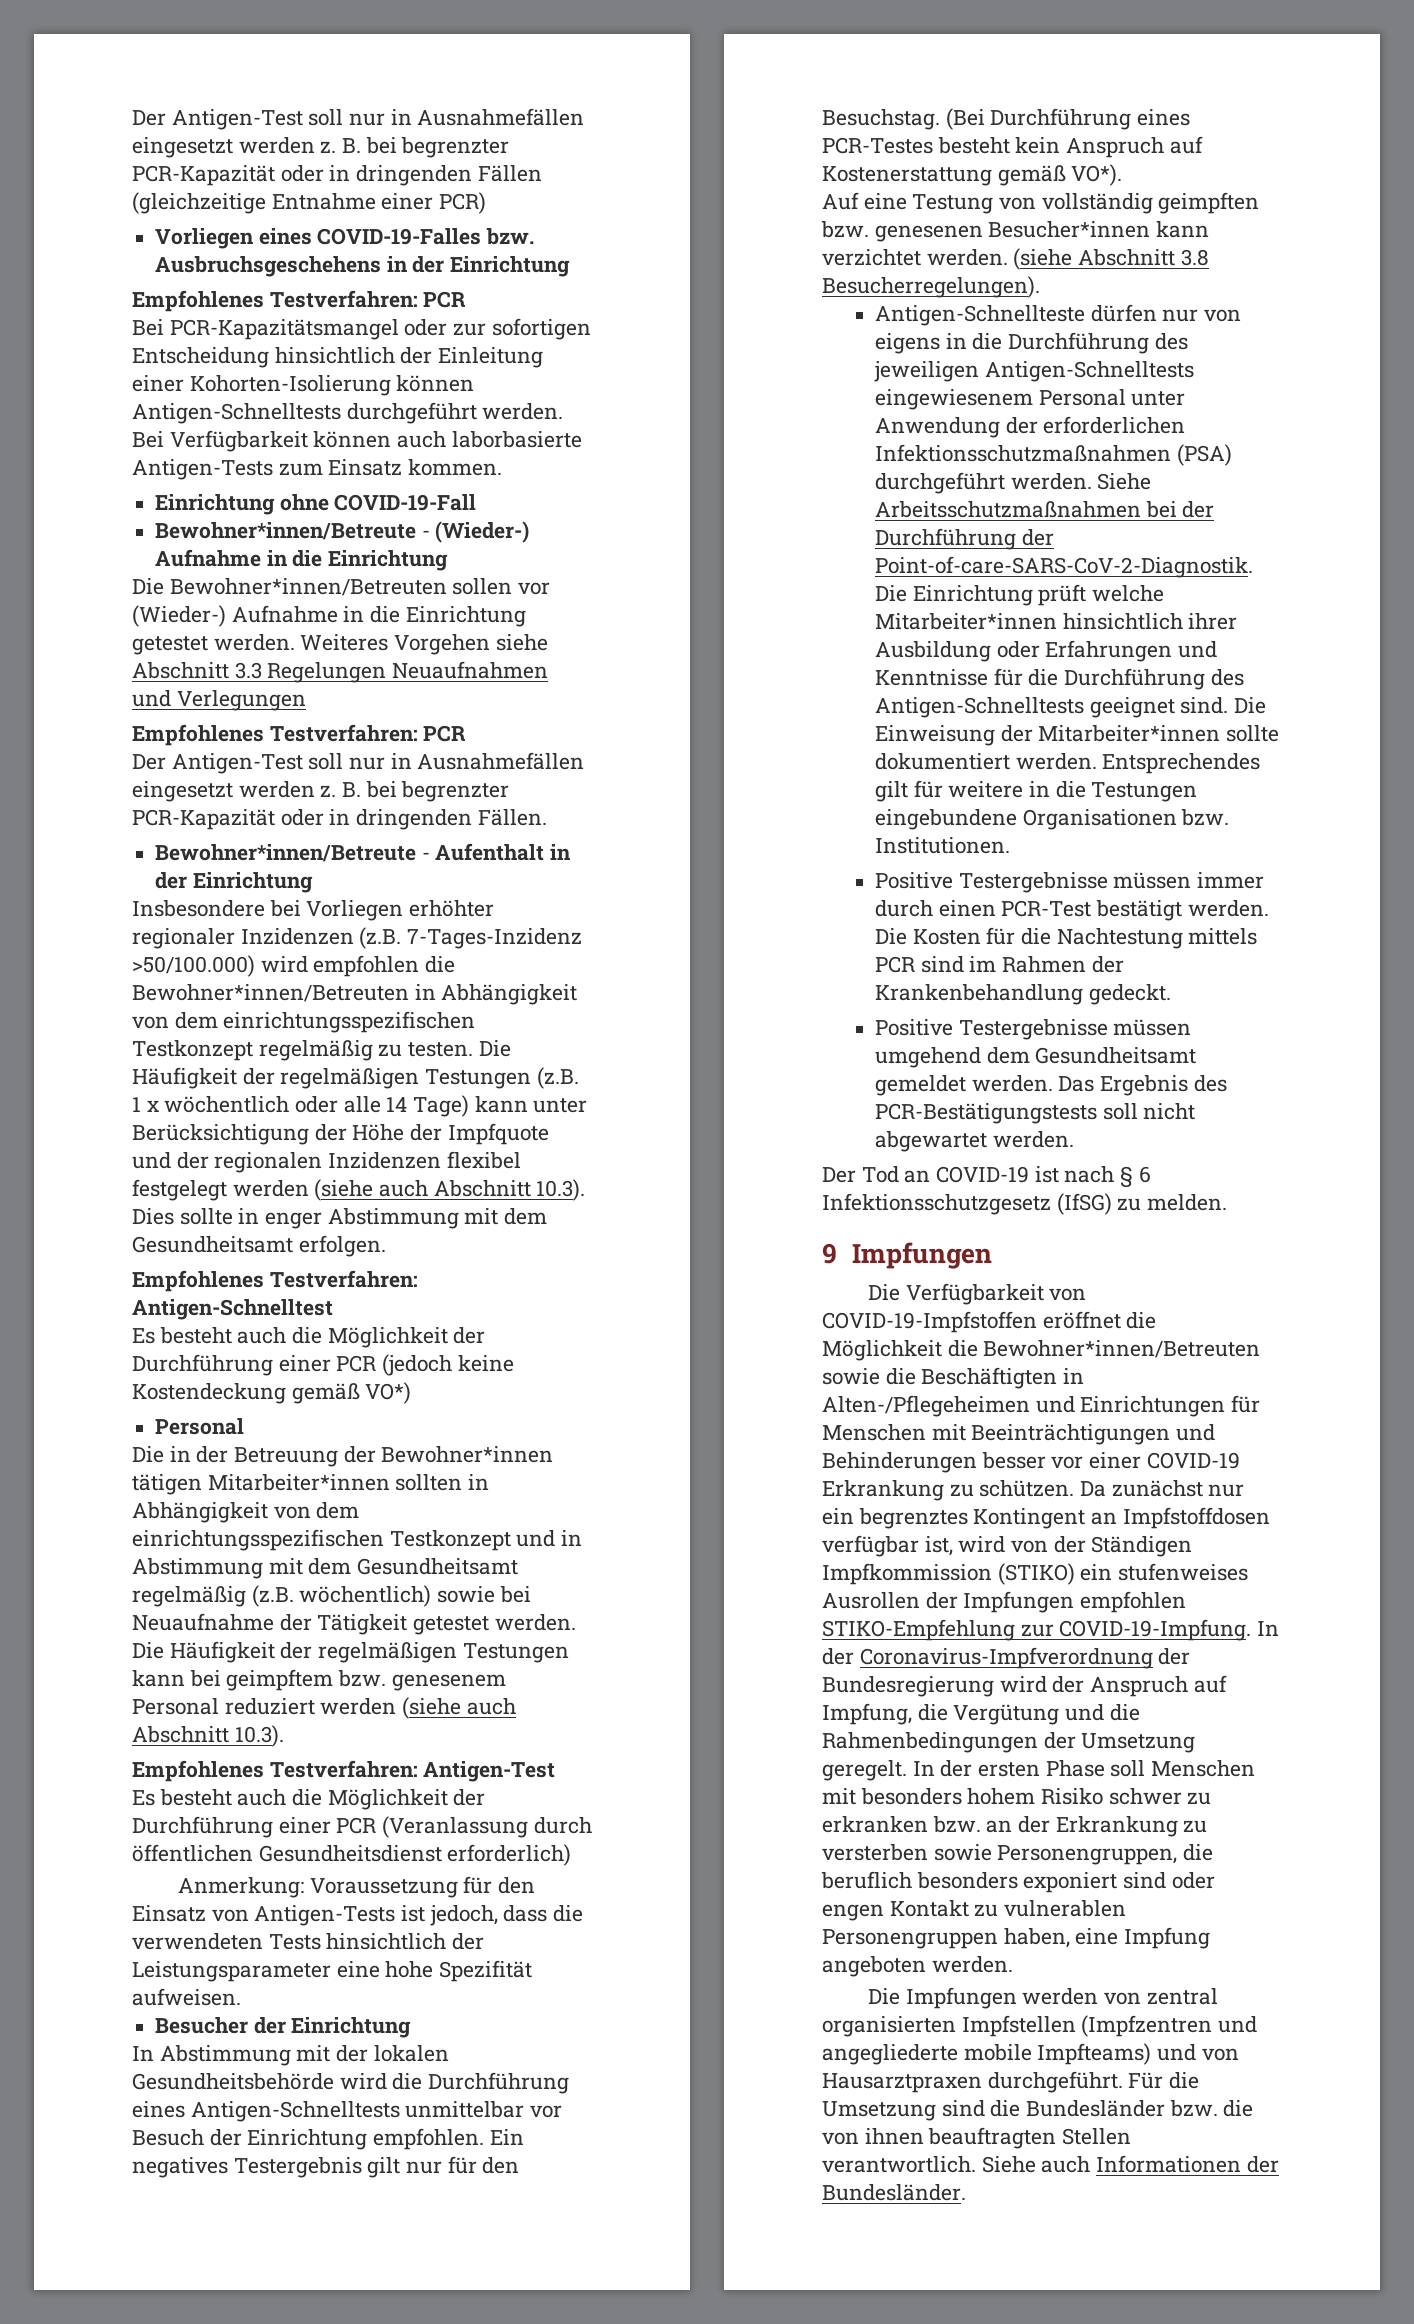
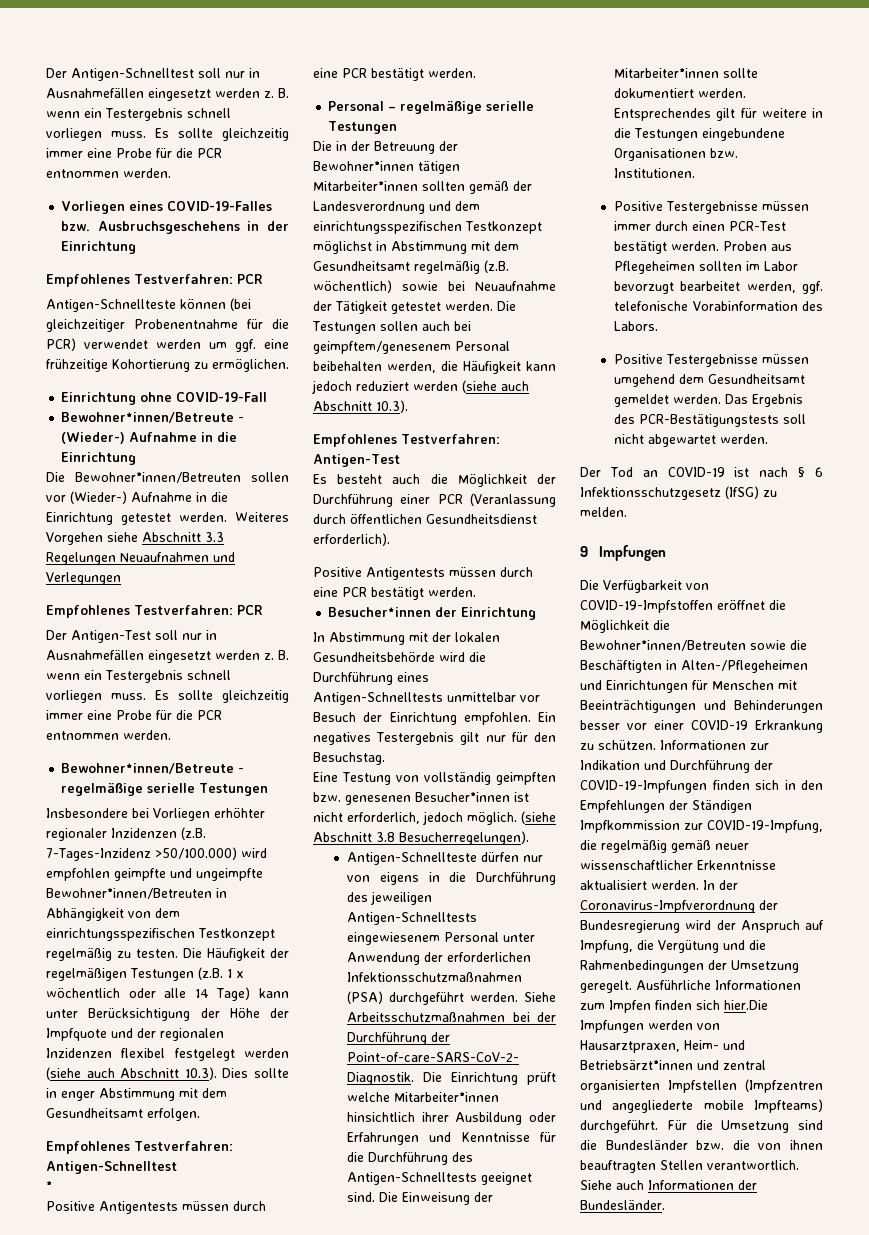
[132,108,585,130] [132,137,510,158] [132,165,542,186] [132,192,487,214] Der Antigen-Test soll nur in Ausnahmefällen eingesetzt werden z. B. bei begrenzter PCR-Kapazität oder in dringenden Fällen (gleichzeitige Entnahme einer PCR) -> [46,68,260,81] [46,88,289,101] [46,108,231,121] [46,128,289,141] [46,148,222,158] [46,168,171,178] Der Antigen-Schnelltest soll nur in Ausnahmefällen eingesetzt werden z. B. wenn ein Testergebnis schnell vorliegen muss. Es sollte gleichzeitig immer eine Probe für die PCR entnommen werden.
[132,318,591,340] [132,347,544,368] [132,375,475,396] [132,402,564,424] [132,430,582,452] [132,459,503,480] Bei PCR-Kapazitätsmangel oder zur sofortigen Entscheidung hinsichtlich der Einleitung einer Kohorten-Isolierung können Antigen-Schnelltests durchgeführt werden. Bei Verfügbarkeit können auch laborbasierte Antigen-Tests zum Einsatz kommen. -> [46,298,251,312] [46,319,289,332] [46,338,289,352] [46,358,289,372] Antigen-Schnellteste können (bei gleichzeitiger Probenentnahme für die PCR) verwendet werden um ggf. eine frühzeitige Kohortierung zu ermöglichen.
[365,781,510,802] [132,809,547,830] [155,843,572,862] [155,872,313,893] bei begrenzter PCR-Kapazität oder in dringenden Fällen. // Bewohner*innen/Betreute - Aufenthalt in der Einrichtung -> [46,670,231,683] [46,690,289,703] [46,710,222,720] [46,730,171,740] [61,763,245,774] [61,783,269,796] wenn ein Testergebnis schnell vorliegen muss. Es sollte gleichzeitig immer eine Probe für die PCR entnommen werden. // Bewohner*innen/Betreute - regelmäßige serielle Testungen
[425,956,456,973] die -> [114,868,263,881] geimpfte und ungeimpfte
[132,1327,486,1348] [132,1354,514,1376] [132,1382,412,1404] [155,1418,245,1435] Es besteht auch die Möglichkeit der Durchführung einer PCR (jedoch keine Kostendeckung gemäß VO*) // Personal -> [46,1181,52,1191] [46,1201,266,1214] [313,68,476,81] [328,101,535,114] [328,121,398,134] * // Positive Antigentests müssen durch eine PCR bestätigt werden. // Personal – regelmäßige serielle Testungen
[468,1474,490,1490] [132,1502,360,1523] [132,1529,556,1551] in Abhängigkeit von dem einrichtungsspezifischen Testkonzept und -> [469,181,532,194] [313,201,480,214] [313,221,542,234] [313,240,372,254] gemäß der Landesverordnung und dem einrichtungsspezifischen Testkonzept möglichst
[169,1641,569,1663] [132,1669,506,1691] [132,1698,219,1715] Häufigkeit der regelmäßigen Testungen kann bei geimpftem bzw. genesenem Personal -> [312,321,471,334] [313,341,510,354] [313,361,556,374] [312,380,352,394] Testungen sollen auch bei geimpftem/genesenem Personal beibehalten werden, die Häufigkeit kann jedoch
[447,1844,572,1866] [177,1876,535,1898] [132,1905,584,1926] [132,1933,485,1950] [132,1960,533,1982] [132,1988,241,2006] [155,2017,249,2034] erforderlich) // Anmerkung: Voraussetzung für den Einsatz von Antigen-Tests ist jedoch, dass die verwendeten Tests hinsichtlich der Leistungsparameter eine hohe Spezifität aufweisen. // Besucher -> [313,533,390,546] [313,567,533,580] [313,587,476,600] [328,607,432,617] erforderlich). // Positive Antigentests müssen durch eine PCR bestätigt werden. // Besucher*innen
[945,108,1191,130] [822,136,1203,158] [822,164,1123,186] [822,192,907,210] (Bei Durchführung eines PCR-Testes besteht kein Anspruch auf Kostenerstattung gemäß VO*). // Auf eine -> [313,772,338,782] // Eine
[1156,221,1210,238] [822,249,1008,266] kann verzichtet werden. -> [514,792,529,802] [313,811,517,825] ist nicht erforderlich, jedoch möglich.
[874,927,1258,949] [874,956,1124,973] [874,984,1171,1005] Die Kosten für die Nachtestung mittels PCR sind im Rahmen der Krankenbehandlung gedeckt. -> [723,241,793,251] [614,261,799,274] [614,281,823,294] [614,301,823,311] [614,321,659,331] Proben aus Pflegeheimen sollten im Labor bevorzugt bearbeitet werden, ggf. telefonische Vorabinformation des Labors.
[1080,1480,1245,1497] [822,1507,1270,1529] [822,1535,1193,1557] [822,1563,1249,1585] [822,1591,1187,1613] [822,1619,1252,1641] Da zunächst nur ein begrenztes Kontingent an Impfstoffdosen verfügbar ist, wird von der Ständigen Impfkommission (STIKO) ein stufenweises Ausrollen der Impfungen empfohlen STIKO-Empfehlung zur COVID-19-Impfung. -> [660,740,769,750] [580,760,773,773] [580,780,823,793] [580,800,752,813] [580,820,823,833] [580,840,749,853] [580,860,776,870] [580,880,699,890] Informationen zur Indikation und Durchführung der COVID-19-Impfungen finden sich in den Empfehlungen der Ständigen Impfkommission zur COVID-19-Impfung, die regelmäßig gemäß neuer wissenschaftlicher Erkenntnisse aktualisiert werden.
[912,1760,1256,1777] [822,1788,1212,1805] [822,1816,1208,1837] [822,1844,1214,1865] [821,1871,1215,1893] [822,1900,1127,1921] [822,1927,1211,1949] [822,1956,1013,1977] [867,1987,1141,2009] In der ersten Phase soll Menschen mit besonders hohem Risiko schwer zu erkranken bzw. an der Erkrankung zu versterben sowie Personengruppen, die beruflich besonders exponiert sind oder engen Kontakt zu vulnerablen Personengruppen haben, eine Impfung angeboten werden. // Die Impfungen werden von -> [636,980,801,990] [580,1000,768,1013] [580,1020,720,1033] [580,1040,745,1053] [580,1060,719,1070] Ausführliche Informationen zum Impfen finden sich hier.Die Impfungen werden von Hausarztpraxen, Heim- und Betriebsärzt*innen und
[1157,2044,1239,2061] [822,2073,982,2093] und von Hausarztpraxen -> (823, 1106) none

